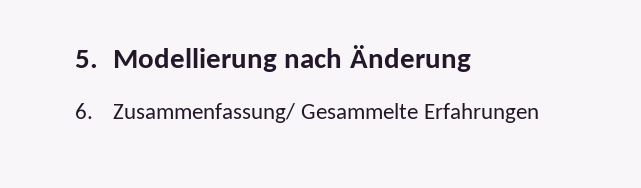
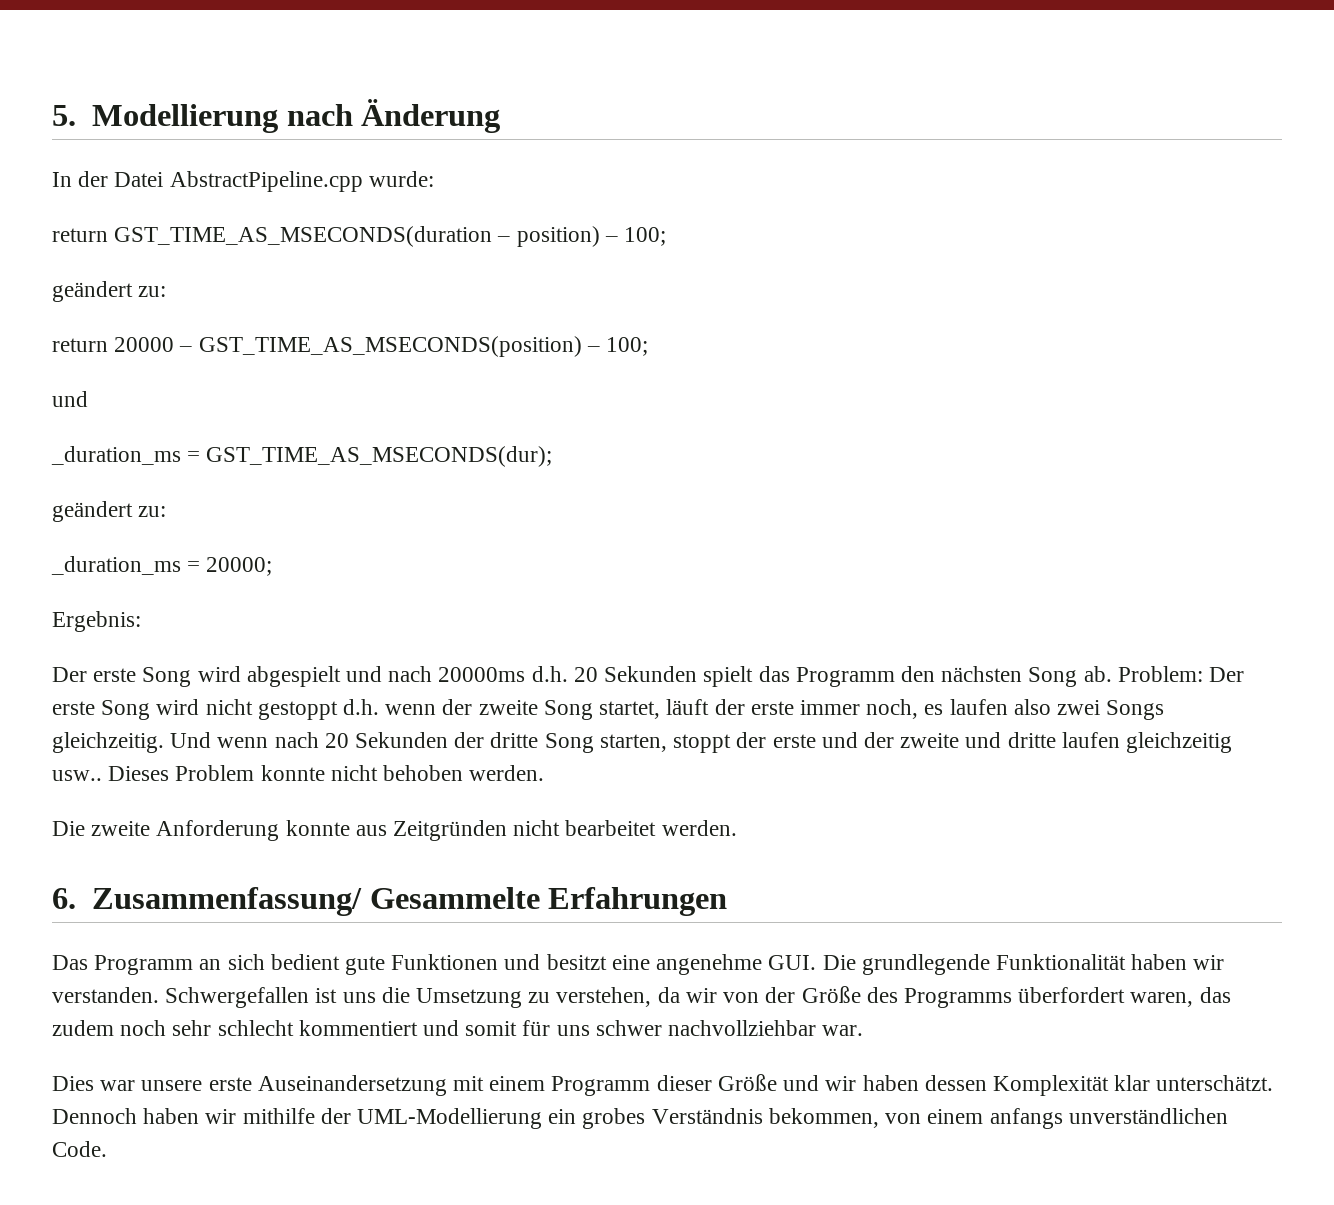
[75,103,539,123] 6. Zusammenfassung/ Gesammelte Erfahrungen -> [52,171,434,192] [52,226,667,247] [52,281,167,302] [52,336,649,357] [52,391,88,407] [51,446,553,467] [52,501,167,522] [51,556,273,576] [52,611,141,632] [52,666,1244,687] [52,699,1165,720] [52,732,1232,753] [52,765,545,781] [52,820,737,841] [52,887,728,916] [52,954,1225,975] [52,986,1231,1008] [52,1020,864,1036] [52,1074,1274,1096] [52,1108,1228,1129] [52,1141,107,1157] In der Datei AbstractPipeline.cpp wurde: // return GST_TIME_AS_MSECONDS(duration – position) – 100; // geändert zu: // return 20000 – GST_TIME_AS_MSECONDS(position) – 100; // und // _duration_ms = GST_TIME_AS_MSECONDS(dur); // geändert zu: // _duration_ms = 20000; // Ergebnis: // Der erste Song wird abgespielt und nach 20000ms d.h. 20 Sekunden spielt das Programm den nächsten Song ab. Problem: Der erste Song wird nicht gestoppt d.h. wenn der zweite Song startet, läuft der erste immer noch, es laufen also zwei Songs gleichzeitig. Und wenn nach 20 Sekunden der dritte Song starten, stoppt der erste und der zweite und dritte laufen gleichzeitig usw.. Dieses Problem konnte nicht behoben werden. // Die zweite Anforderung konnte aus Zeitgründen nicht bearbeitet werden. // 6. Zusammenfassung/ Gesammelte Erfahrungen // Das Programm an sich bedient gute Funktionen und besitzt eine angenehme GUI. Die grundlegende Funktionalität haben wir verstanden. Schwergefallen ist uns die Umsetzung zu verstehen, da wir von der Größe des Programms überfordert waren, das zudem noch sehr schlecht kommentiert und somit für uns schwer nachvollziehbar war. // Dies war unsere erste Auseinandersetzung mit einem Programm dieser Größe und wir haben dessen Komplexität klar unterschätzt. Dennoch haben wir mithilfe der UML-Modellierung ein grobes Verständnis bekommen, von einem anfangs unverständlichen Code.

